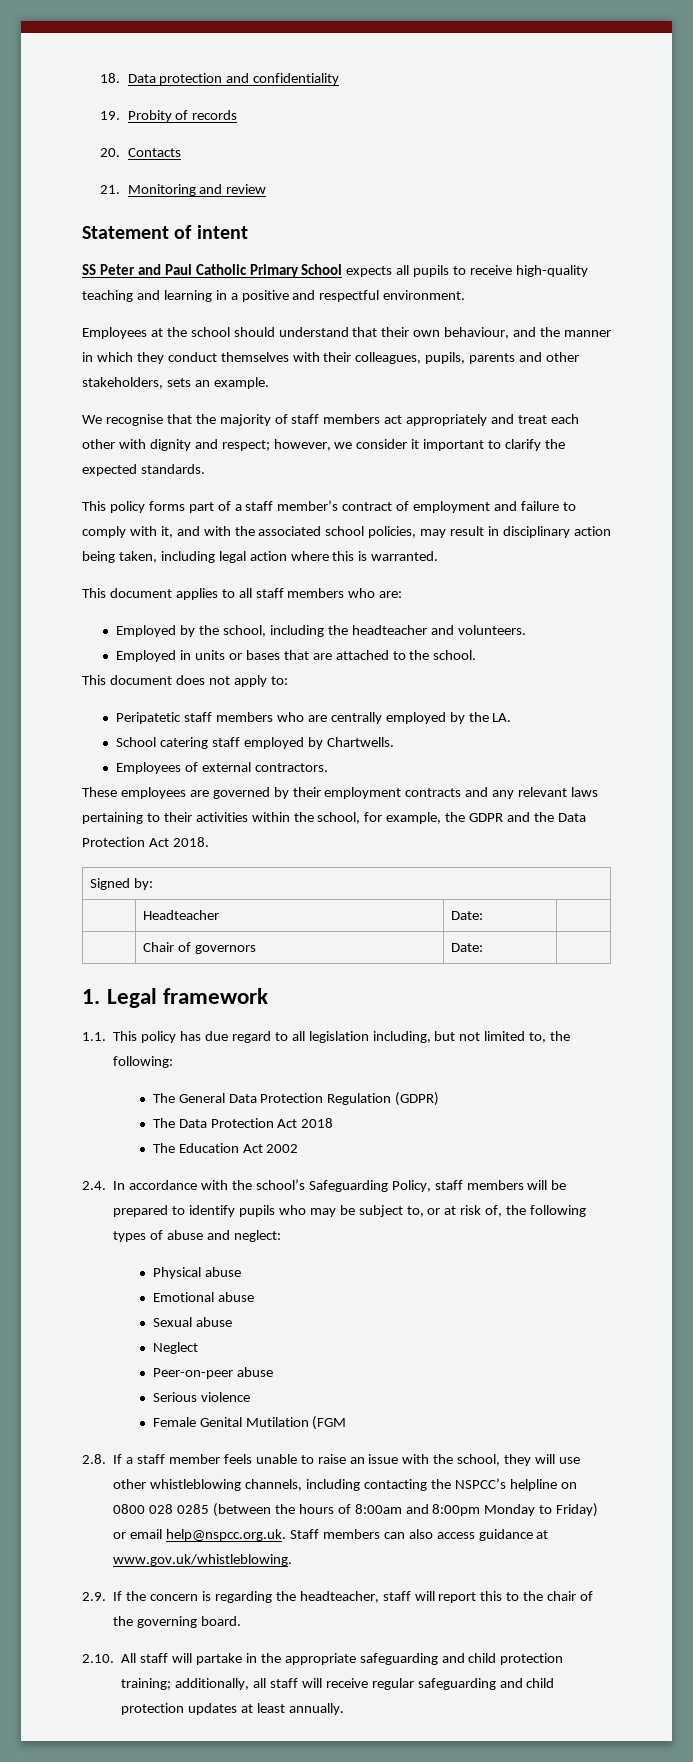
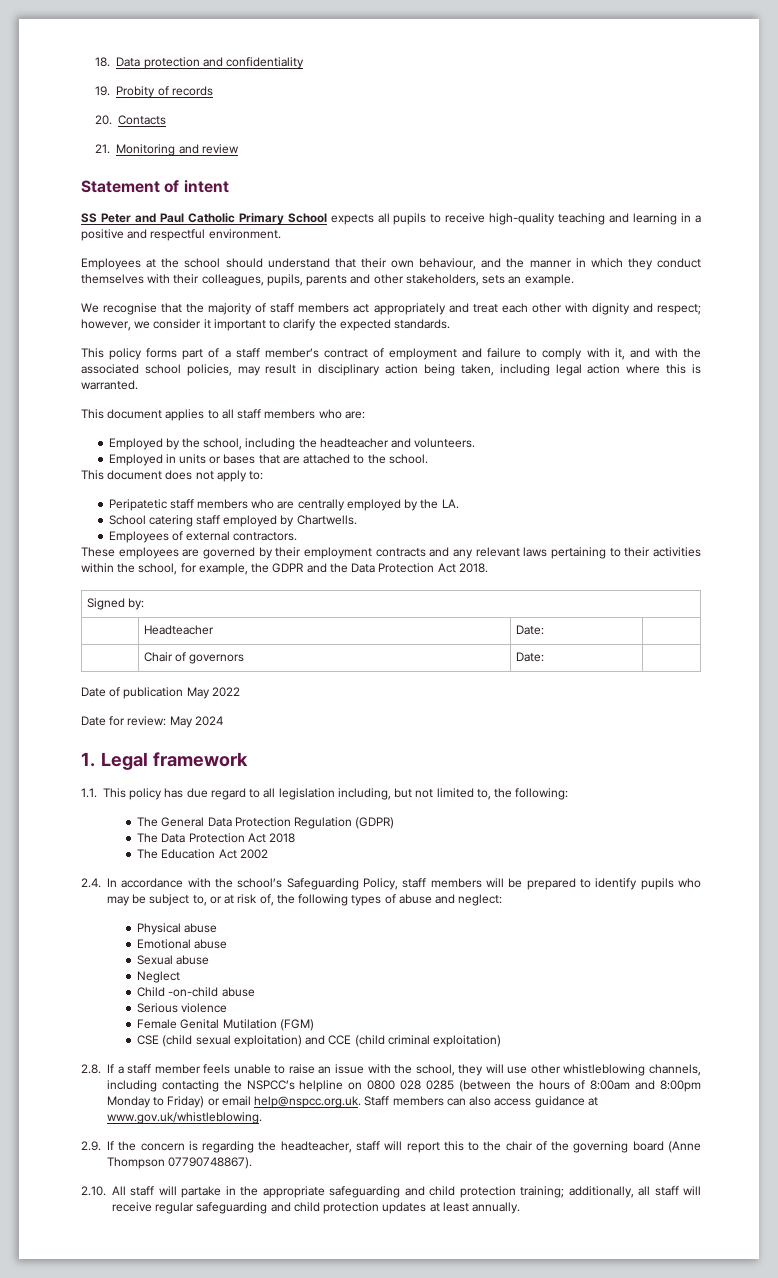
(483, 947) none -> [81,687,240,699] [81,716,223,728] // Date of publication May 2022 // Date for review: May 2024
[152,1368,233,1379] Peer-on-peer -> [137,987,219,997] Child -on-child
[312,1416,347,1430] (FGM -> [279,1019,314,1031] [137,1035,502,1047] (FGM) // CSE (child sexual exploitation) and CCE (child criminal exploitation)
[201,1616,242,1626] board. -> [632,1141,701,1153] [107,1157,253,1169] board (Anne Thompson 07790748867).

